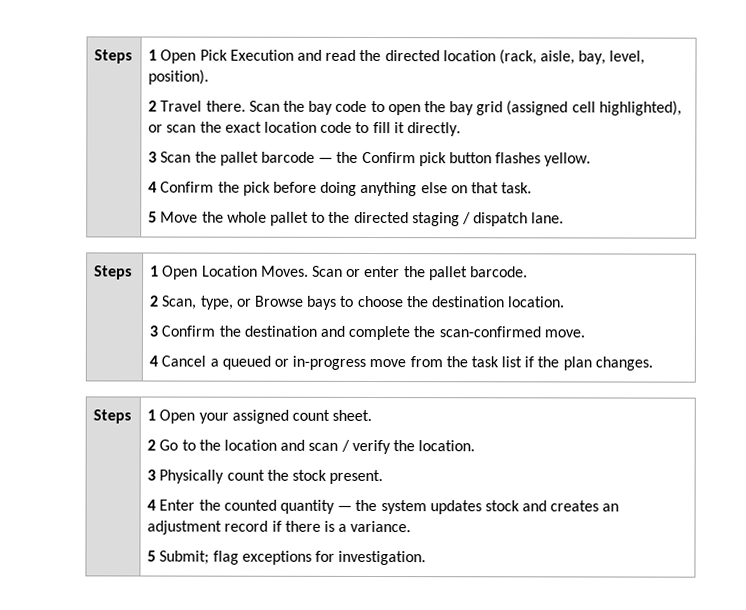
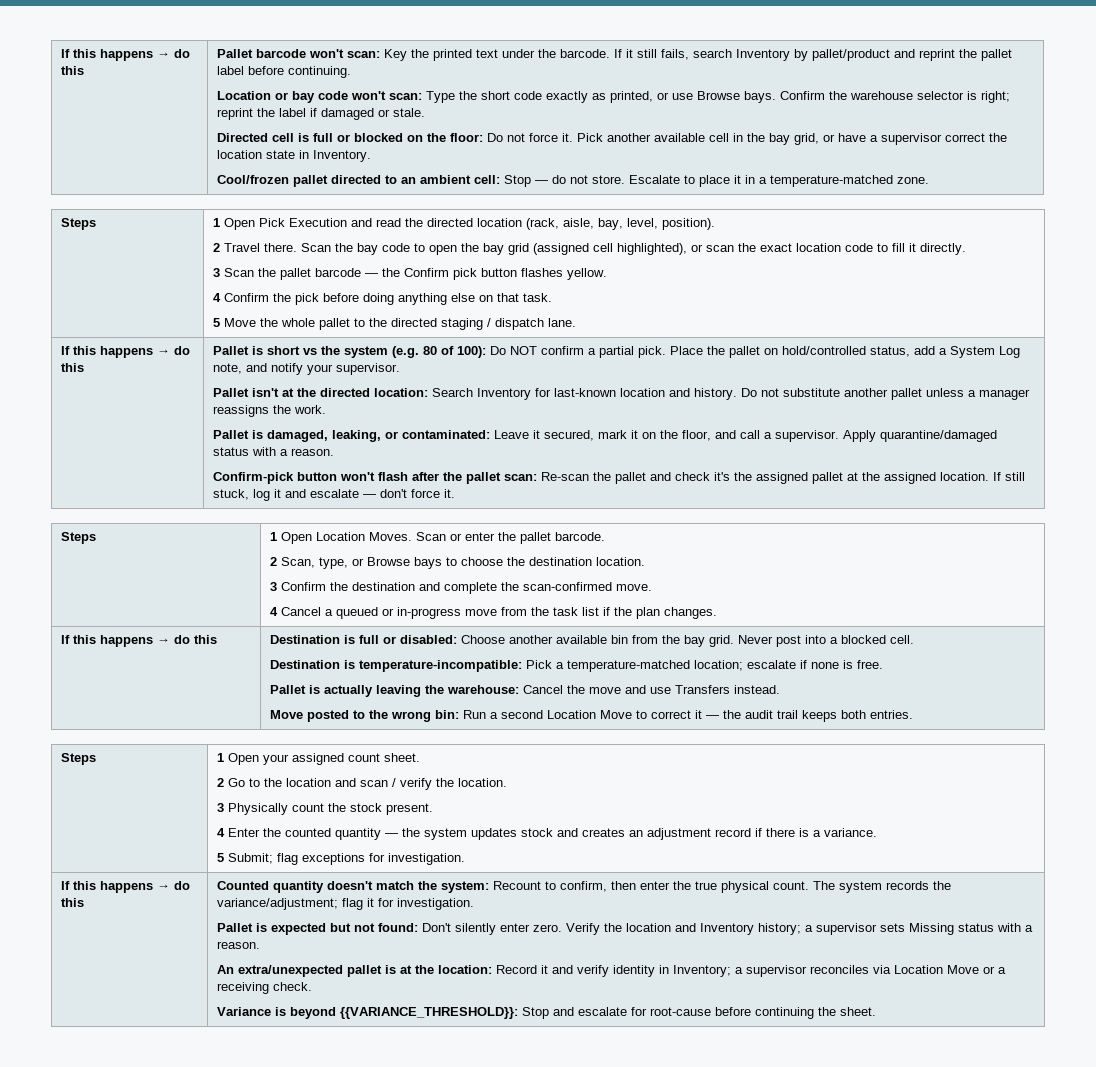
(94, 56) none -> [61,49,191,61] [61,66,85,75] [217,49,1013,61] [217,66,352,78] [217,91,1011,103] [217,108,426,120] [217,133,1008,145] [217,150,372,162] [217,175,930,187] If this happens → do this | Pallet barcode won't scan: Key the printed text under the barcode. If it still fails, search Inventory by pallet/product and reprint the pallet label before continuing. // Location or bay code won't scan: Type the short code exactly as printed, or use Browse bays. Confirm the warehouse selector is right; reprint the label if damaged or stale. // Directed cell is full or blocked on the floor: Do not force it. Pick another available cell in the bay grid, or have a supervisor correct the location state in Inventory. // Cool/frozen pallet directed to an ambient cell: Stop — do not store. Escalate to place it in a temperature-matched zone. //
(565, 218) none -> [61,346,191,358] [61,363,85,372] [213,346,1021,358] [213,363,401,375] [213,388,1031,400] [213,405,327,417] [213,430,998,442] [213,447,335,456] [213,472,1026,484] [213,489,456,501] // If this happens → do this | Pallet is short vs the system (e.g. 80 of 100): Do NOT confirm a partial pick. Place the pallet on hold/controlled status, add a System Log note, and notify your supervisor. // Pallet isn't at the directed location: Search Inventory for last-known location and history. Do not substitute another pallet unless a manager reassigns the work. // Pallet is damaged, leaking, or contaminated: Leave it secured, mark it on the floor, and call a supervisor. Apply quarantine/damaged status with a reason. // Confirm-pick button won't flash after the pallet scan: Re-scan the pallet and check it's the assigned pallet at the assigned location. If still stuck, log it and escalate — don't force it.
(653, 363) none -> [61,635,218,647] [270,635,915,647] [270,660,884,672] [270,685,781,697] [270,710,914,722] // If this happens → do this | Destination is full or disabled: Choose another available bin from the bay grid. Never post into a blocked cell. // Destination is temperature-incompatible: Pick a temperature-matched location; escalate if none is free. // Pallet is actually leaving the warehouse: Cancel the move and use Transfers instead. // Move posted to the wrong bin: Run a second Location Move to correct it — the audit trail keeps both entries.
(427, 558) none -> [61,881,191,893] [61,898,85,907] [217,881,952,893] [217,898,475,910] [217,923,1034,935] [217,941,261,949] [217,965,1007,977] [217,982,313,994] [217,1007,877,1019] // If this happens → do this | Counted quantity doesn't match the system: Recount to confirm, then enter the true physical count. The system records the variance/adjustment; flag it for investigation. // Pallet is expected but not found: Don't silently enter zero. Verify the location and Inventory history; a supervisor sets Missing status with a reason. // An extra/unexpected pallet is at the location: Record it and verify identity in Inventory; a supervisor reconciles via Location Move or a receiving check. // Variance is beyond {{VARIANCE_THRESHOLD}}: Stop and escalate for root-cause before continuing the sheet.

